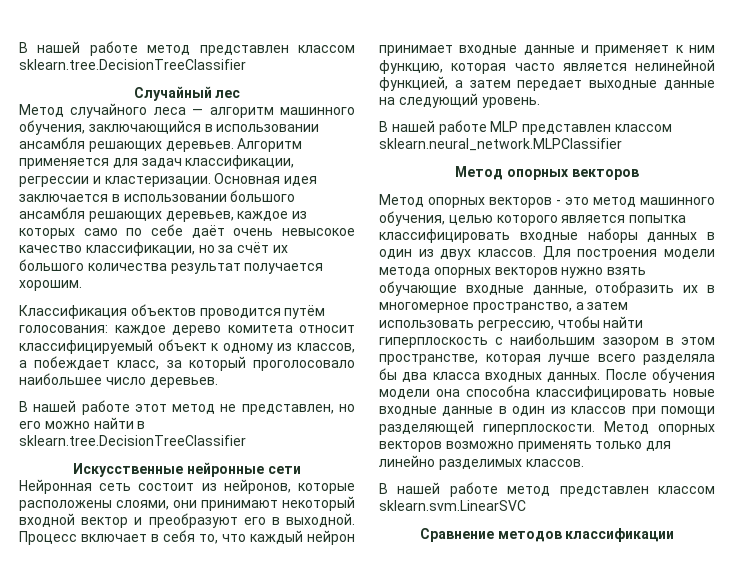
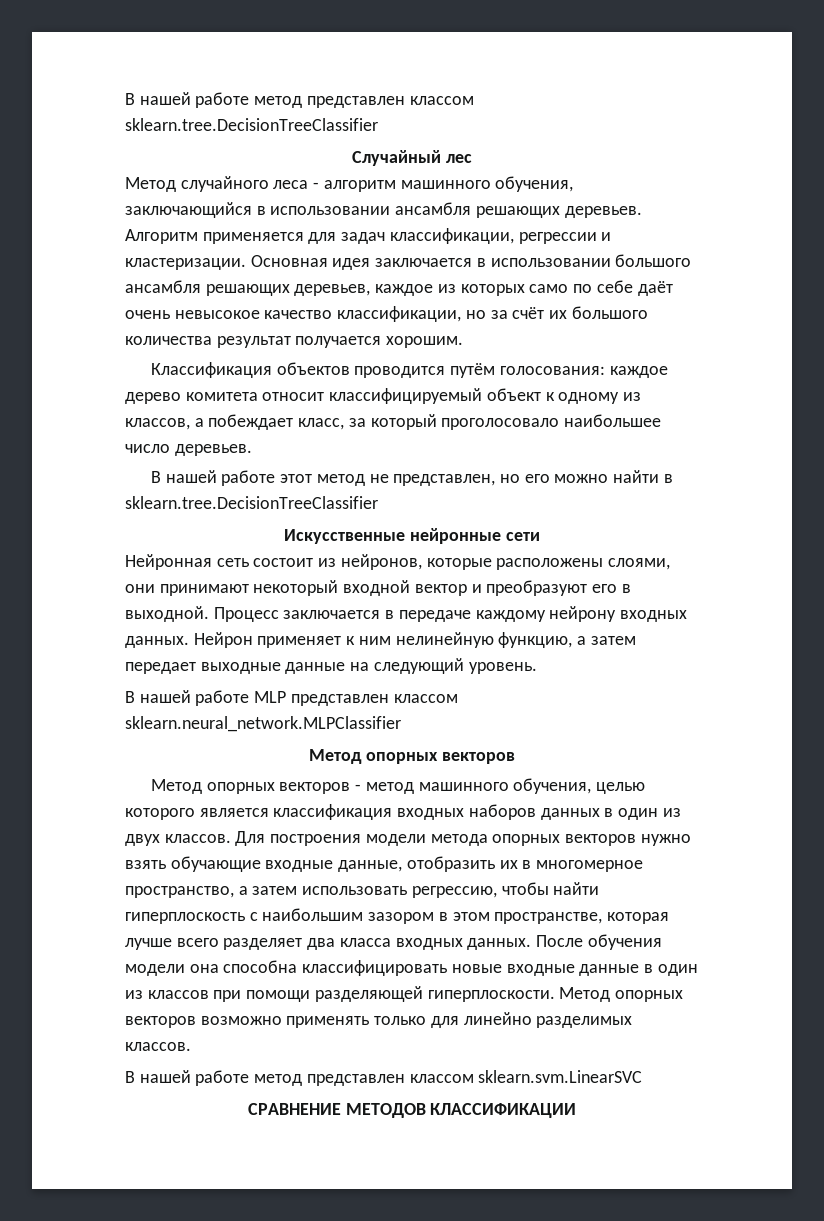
[192,109,204,115] — -> [313,182,320,189] -
[81,530,355,545] [379,45,715,56] [379,59,715,74] [379,76,448,91] включает в себя то, что каждый нейрон принимает входные данные и применяет к ним функцию, которая часто является нелинейной функцией, -> [283,606,688,622] [125,632,573,648] заключается в передаче каждому нейрону входных данных. Нейрон применяет к ним нелинейную функцию,
[565,197,589,205] это -> (362, 787) none
[629,215,687,223] [379,228,638,243] попытка классифицировать входные наборы -> [273,804,536,820] классификация входных наборов
[643,354,715,365] [379,368,397,380] разделяла бы -> [223,938,303,950] разделяет
[419,528,675,542] Сравнение методов классификации -> [247,1103,577,1118] СРАВНЕНИЕ МЕТОДОВ КЛАССИФИКАЦИИ

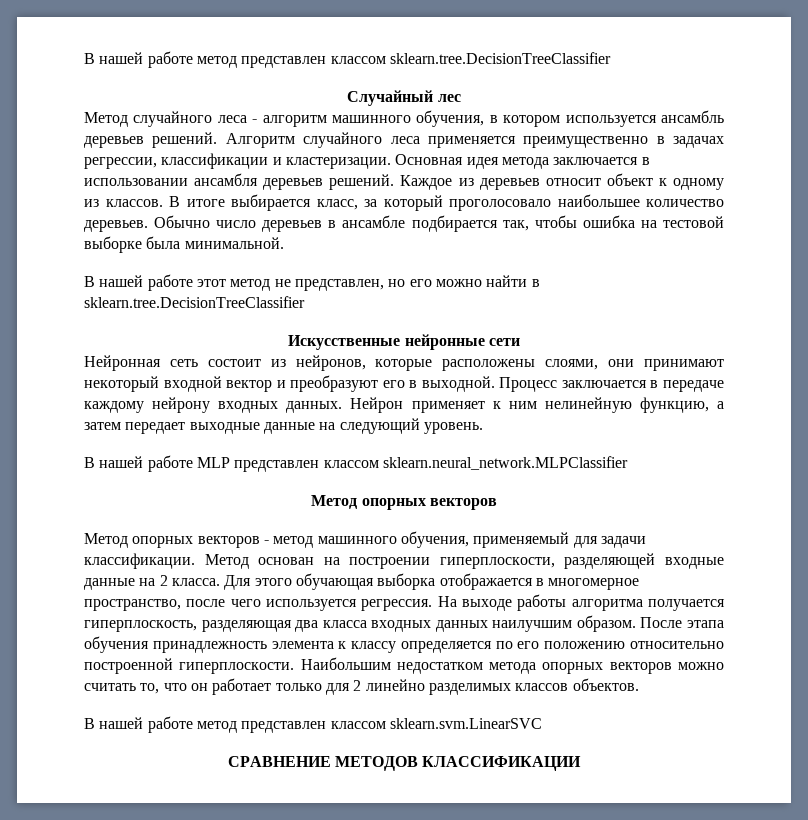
[125,202,642,218] [125,228,597,244] заключающийся в использовании ансамбля решающих деревьев. Алгоритм применяется для задач классификации, регрессии -> [489,110,725,127] [84,132,724,148] [84,153,269,169] в котором используется ансамбль деревьев решений. Алгоритм случайного леса применяется преимущественно в задачах регрессии, классификации
(371, 264) none -> [501,157,549,169] метода
[615,254,692,267] [125,280,673,296] [125,306,648,322] [125,336,464,348] [150,362,668,378] [125,388,642,404] [125,414,294,430] большого ансамбля решающих деревьев, каждое из которых само по себе даёт очень невысокое качество классификации, но за счёт их большого количества результат получается хорошим. // Классификация объектов проводится путём голосования: каждое дерево комитета относит классифицируемый объект к одному из классов, а побеждает -> [194,173,725,190] [84,194,311,211] ансамбля деревьев решений. Каждое из деревьев относит объект к одному из классов. В итоге выбирается
[125,444,252,456] число деревьев. -> [646,199,724,207] [84,215,724,232] [84,236,284,253] количество деревьев. Обычно число деревьев в ансамбле подбирается так, чтобы ошибка на тестовой выборке была минимальной.
[595,782,645,794] [125,804,681,820] [125,831,691,846] [125,856,644,872] [125,882,600,898] [125,908,670,924] [125,934,662,950] [125,960,698,976] [125,986,684,1002] [125,1016,370,1028] целью которого является классификация входных наборов данных в один из двух классов. Для построения модели метода опорных векторов нужно взять обучающие входные данные, отобразить их в многомерное пространство, а затем использовать регрессию, чтобы найти гиперплоскость с наибольшим зазором в этом пространстве, которая лучше всего разделяет два класса входных данных. После обучения модели она способна классифицировать новые входные данные в один из классов при помощи разделяющей гиперплоскости. Метод опорных векторов возможно применять -> [473,532,646,548] [84,553,724,569] [84,573,640,590] [84,594,725,611] [84,615,724,632] [84,636,724,653] [84,657,724,674] [84,678,272,695] применяемый для задачи классификации. Метод основан на построении гиперплоскости, разделяющей входные данные на 2 класса. Для этого обучающая выборка отображается в многомерное пространство, после чего используется регрессия. На выходе работы алгоритма получается гиперплоскость, разделяющая два класса входных данных наилучшим образом. После этапа обучения принадлежность элемента к классу определяется по его положению относительно построенной гиперплоскости. Наибольшим недостатком метода опорных векторов можно считать то, что он работает
(459, 1022) none -> [353,680,362,691] 2
[125,1042,191,1051] классов. -> [515,678,639,691] классов объектов.

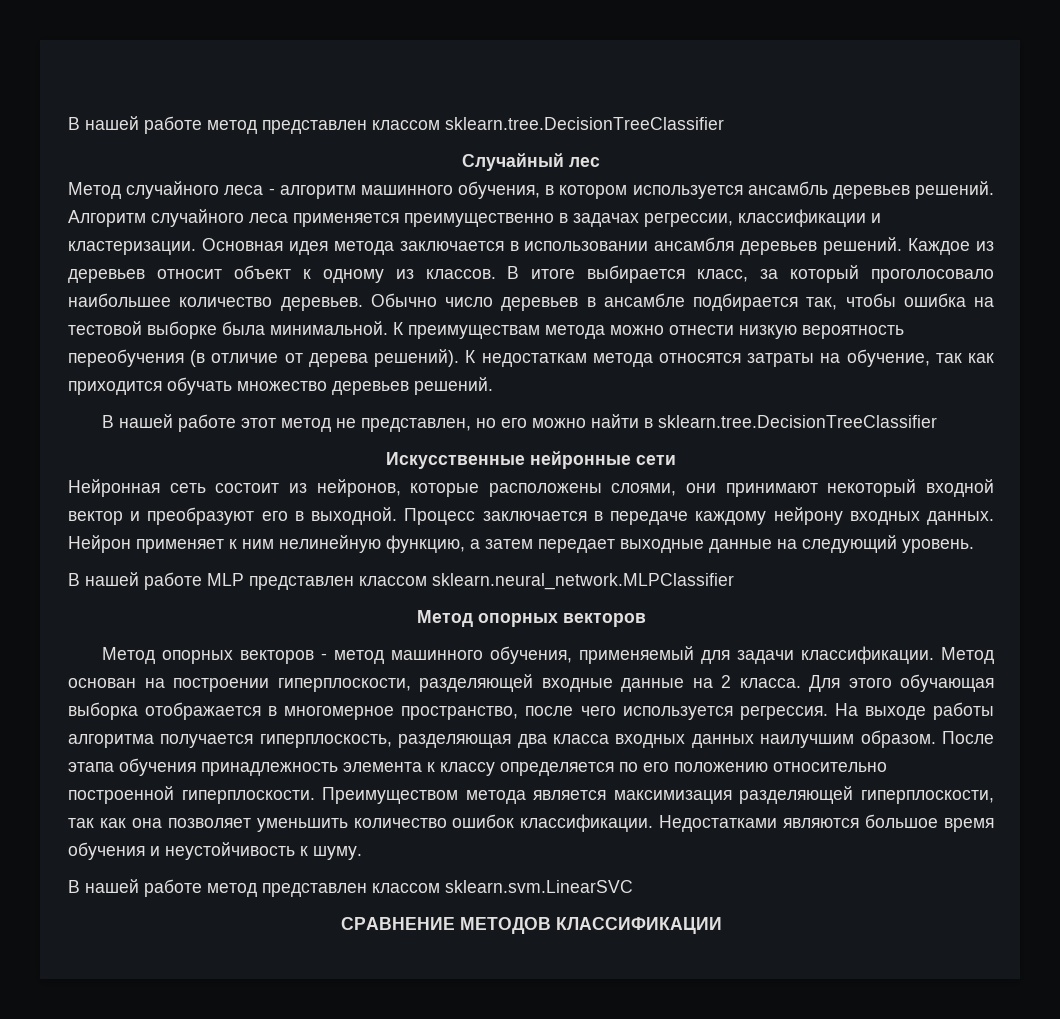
(284, 243) none -> [393,322,904,339] [68,349,994,367] [68,377,493,395] К преимуществам метода можно отнести низкую вероятность переобучения (в отличие от дерева решений). К недостаткам метода относятся затраты на обучение, так как приходится обучать множество деревьев решений.
[300,657,724,674] [84,678,639,695] Наибольшим недостатком метода опорных векторов можно считать то, что он работает только для 2 линейно разделимых классов объектов. -> [322,786,994,804] [68,814,994,832] [68,842,362,860] Преимуществом метода является максимизация разделяющей гиперплоскости, так как она позволяет уменьшить количество ошибок классификации. Недостатками являются большое время обучения и неустойчивость к шуму.

